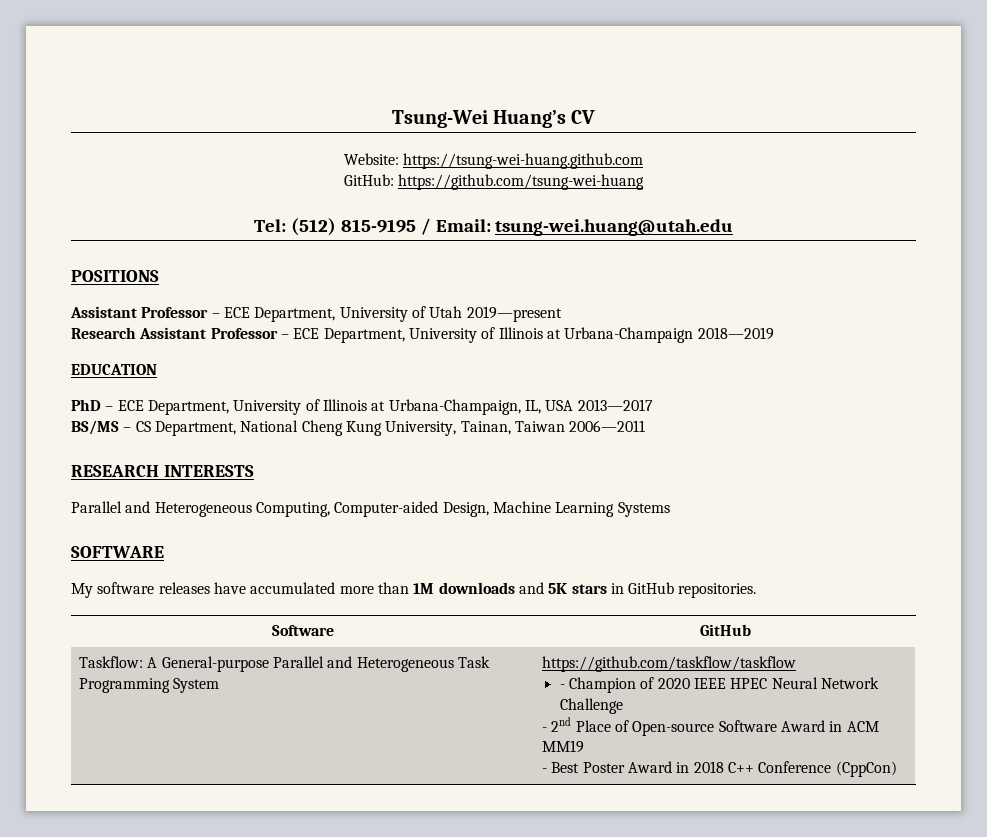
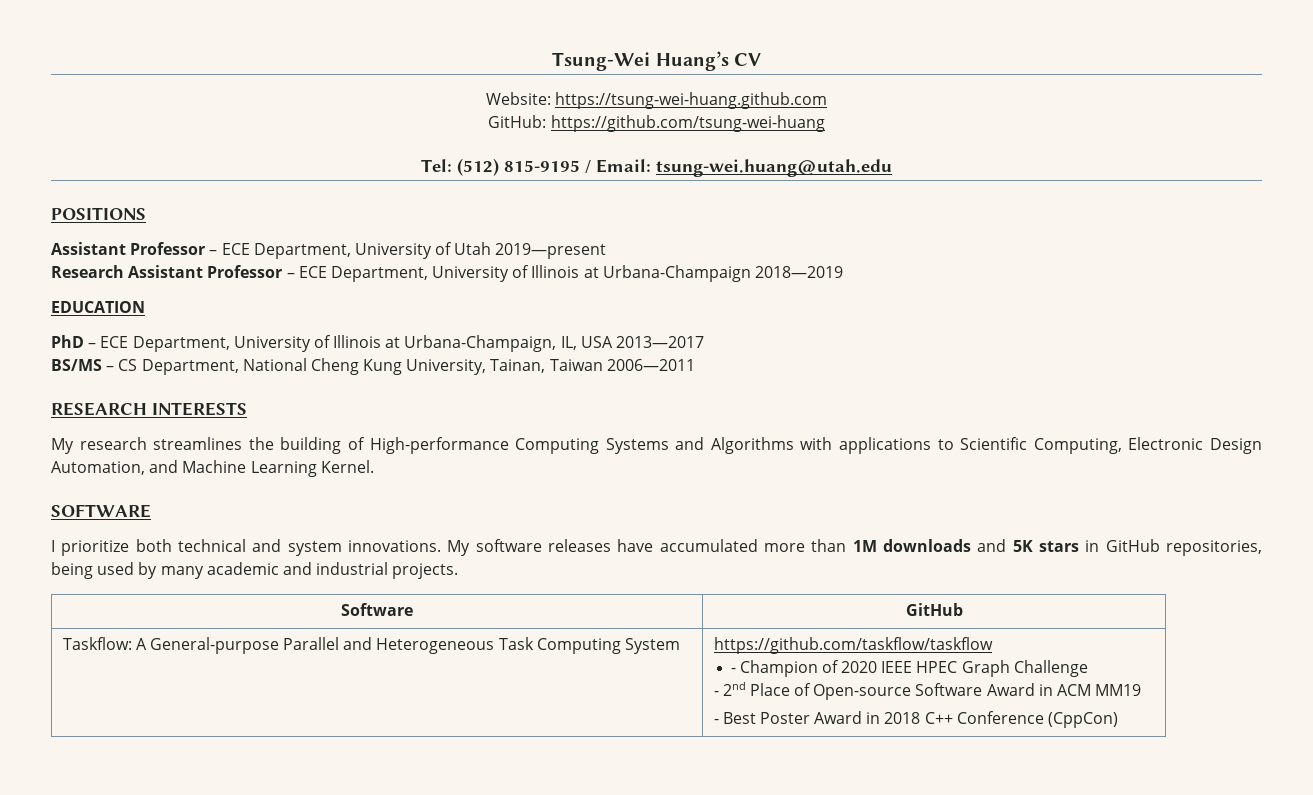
[71,501,489,517] Parallel and Heterogeneous Computing, Computer-aided Design, -> [51,437,1262,454] [51,460,179,475] My research streamlines the building of High-performance Computing Systems and Algorithms with applications to Scientific Computing, Electronic Design Automation, and
[617,502,670,517] Systems -> [320,460,374,473] Kernel.
(164, 552) none -> [51,539,441,556] I prioritize both technical and system innovations.
[678,583,757,598] repositories. -> [1166,540,1263,556] [51,562,459,579] repositories, being used by many academic and industrial projects.
[79,678,171,693] Programming -> [536,638,621,654] Computing
[771,677,879,689] Neural Network -> [961,660,1010,677] Graph

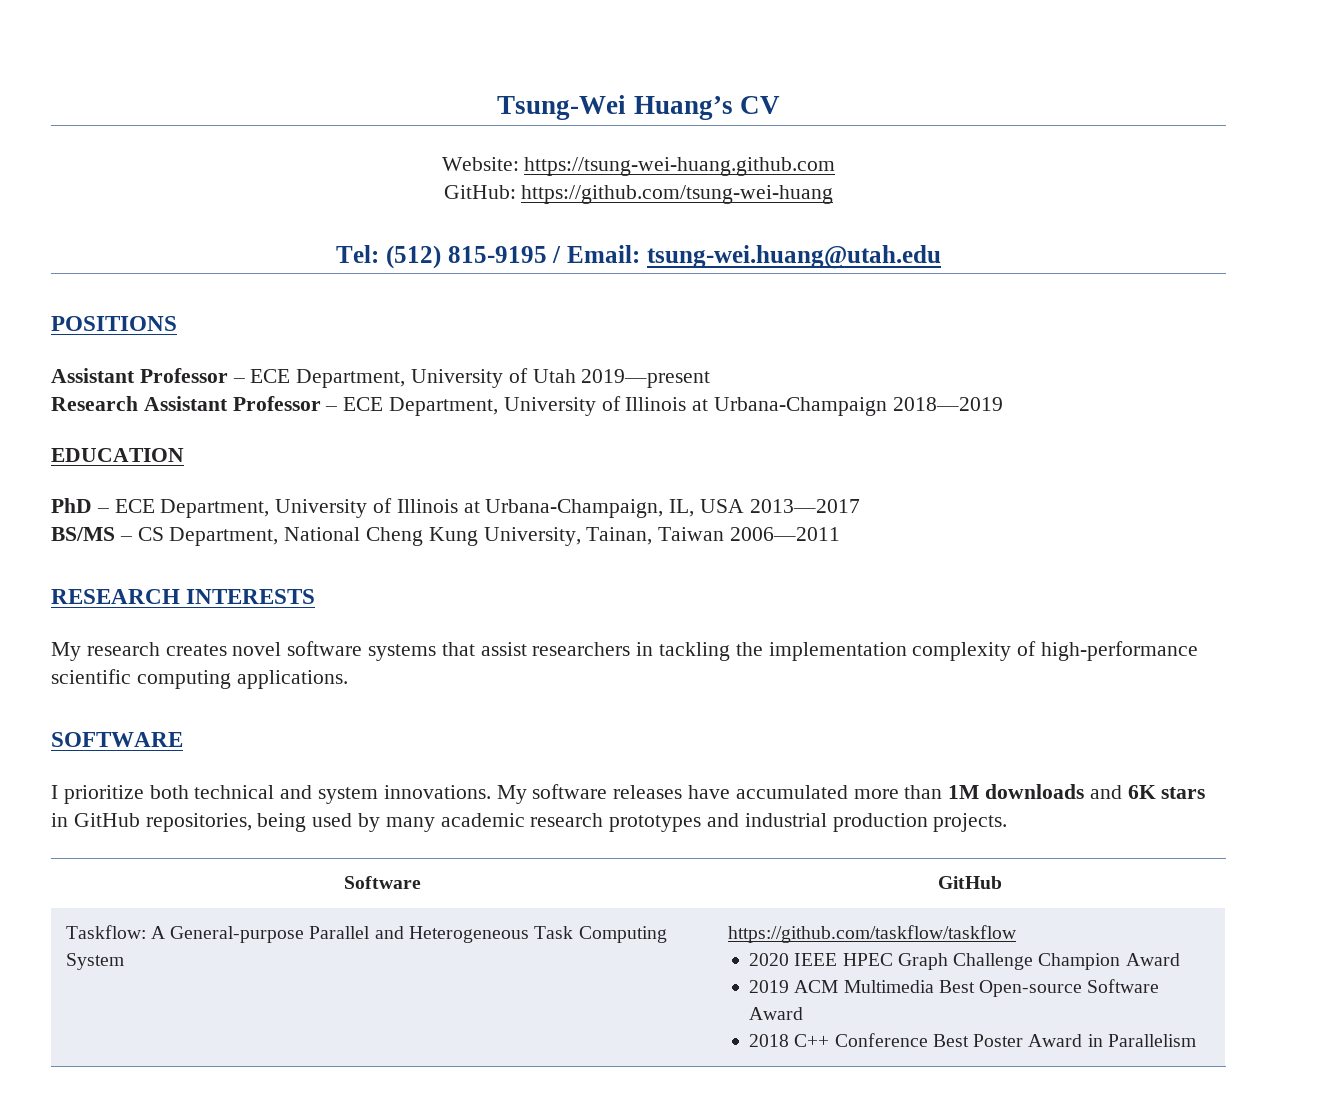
[153,437,1262,454] [51,460,374,477] streamlines the building of High-performance Computing Systems and Algorithms with applications to Scientific Computing, Electronic Design Automation, and Machine Learning Kernel. -> [165,641,1199,661] [51,669,348,689] creates novel software systems that assist researchers in tackling the implementation complexity of high-performance scientific computing applications.
[1012,540,1033,552] 5K -> [1127,785,1156,799] 6K
(279, 568) none -> [530,813,702,832] research prototypes
(389, 568) none -> [832,813,928,832] production
[730,660,839,677] - Champion of -> (1016, 934) none
[713,682,1142,700] [713,711,1118,728] // - 2nd Place of Open-source Software Award in ACM MM19 // - Best Poster Award in 2018 C++ Conference (CppCon) -> [1038,953,1180,970] [749,979,1160,997] [749,1007,804,1020] [749,1033,1196,1047] Champion Award // 2019 ACM Multimedia Best Open-source Software Award // 2018 C++ Conference Best Poster Award in Parallelism

